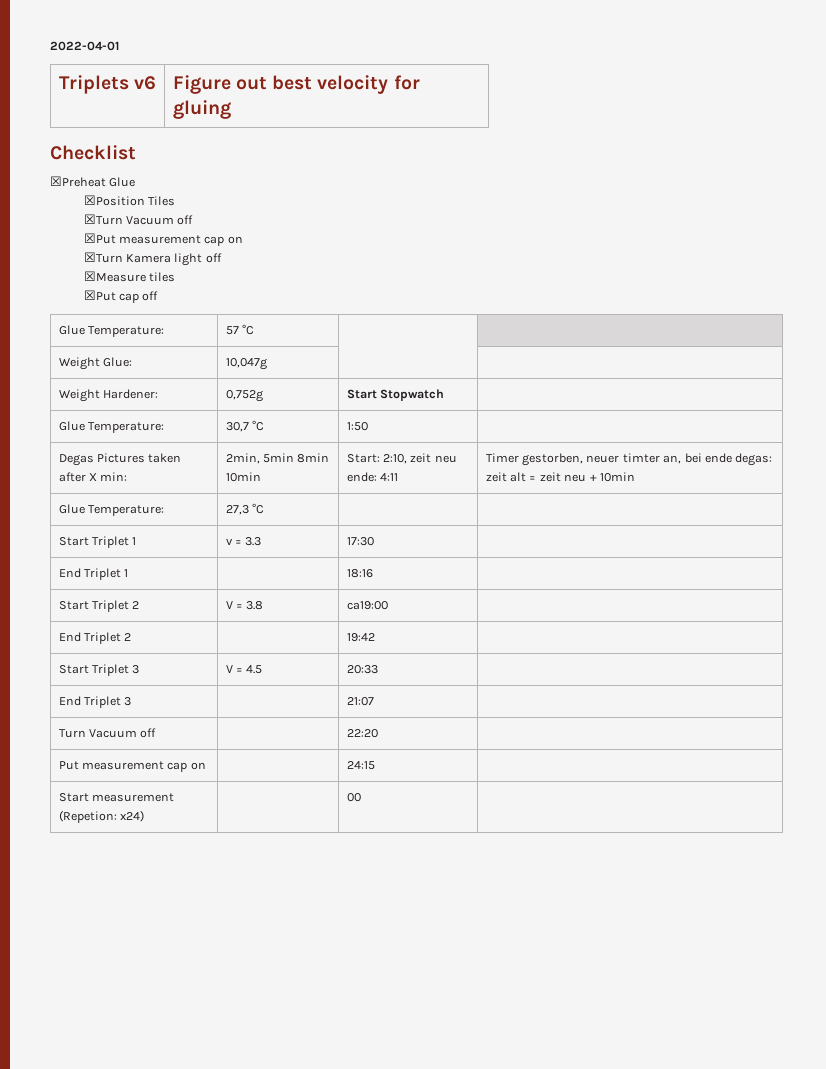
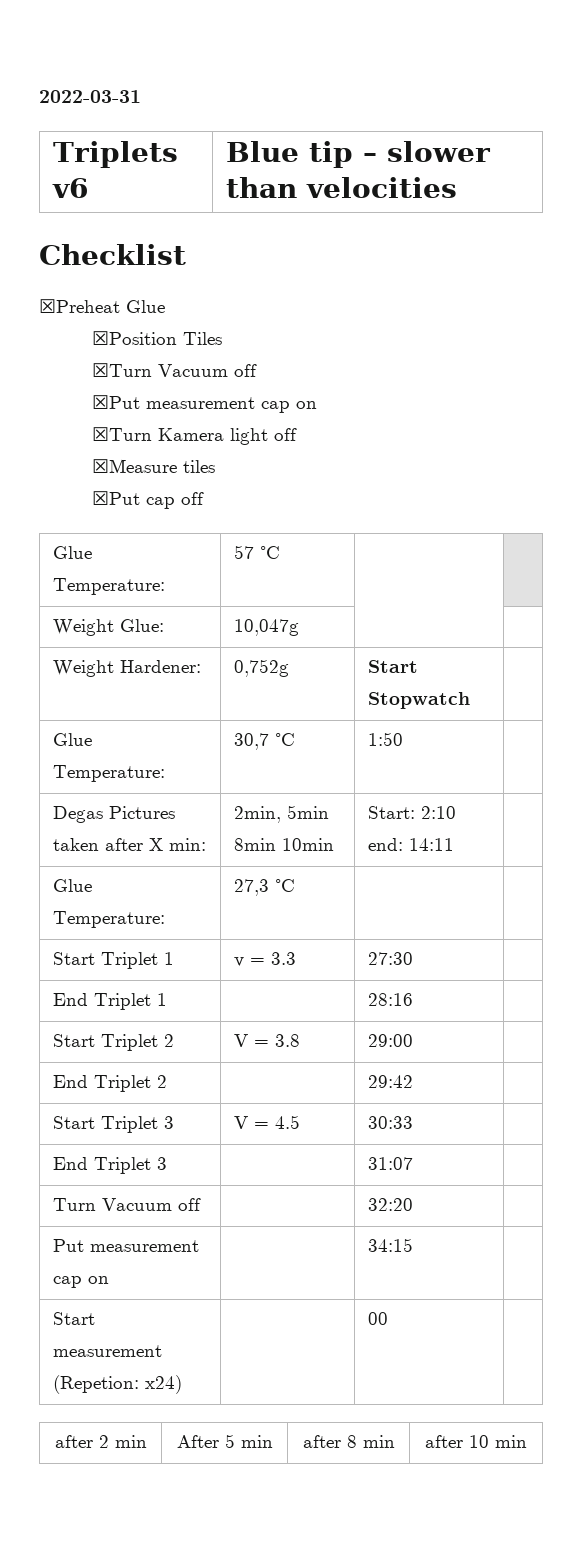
[50,41,119,51] 2022-04-01 -> [39,90,141,103] 2022-03-31
[172,75,420,94] [172,100,231,119] Figure out best velocity for gluing -> [226,141,492,168] [226,177,458,198] Blue tip – slower than velocities
[382,453,457,464] [346,472,398,482] [485,453,773,466] [485,472,635,482] 2:10, zeit neu ende: 4:11 | Timer gestorben, neuer timter an, bei ende degas: zeit alt = zeit neu + 10min -> [421,806,457,819] [368,838,455,851] 2:10 end: 14:11 |
[346,537,374,546] 17:30 -> [368,952,414,965] 27:30
[346,569,373,578] 18:16 -> [368,993,414,1006] 28:16
[346,601,388,610] ca19:00 -> [368,1034,414,1047] 29:00
[346,633,375,642] 19:42 -> [368,1075,414,1088] 29:42
[346,665,378,674] 20:33 -> [368,1116,414,1129] 30:33
[346,697,374,706] 21:07 -> [368,1157,414,1170] 31:07
[346,729,378,738] 22:20 -> [368,1198,414,1211] 32:20
[346,761,375,770] 24:15 -> [368,1238,414,1252] 34:15
(361, 797) none -> [54,1435,147,1448] [176,1434,273,1448] [302,1435,395,1448] [425,1435,527,1448] // after 2 min | After 5 min | after 8 min | after 10 min

